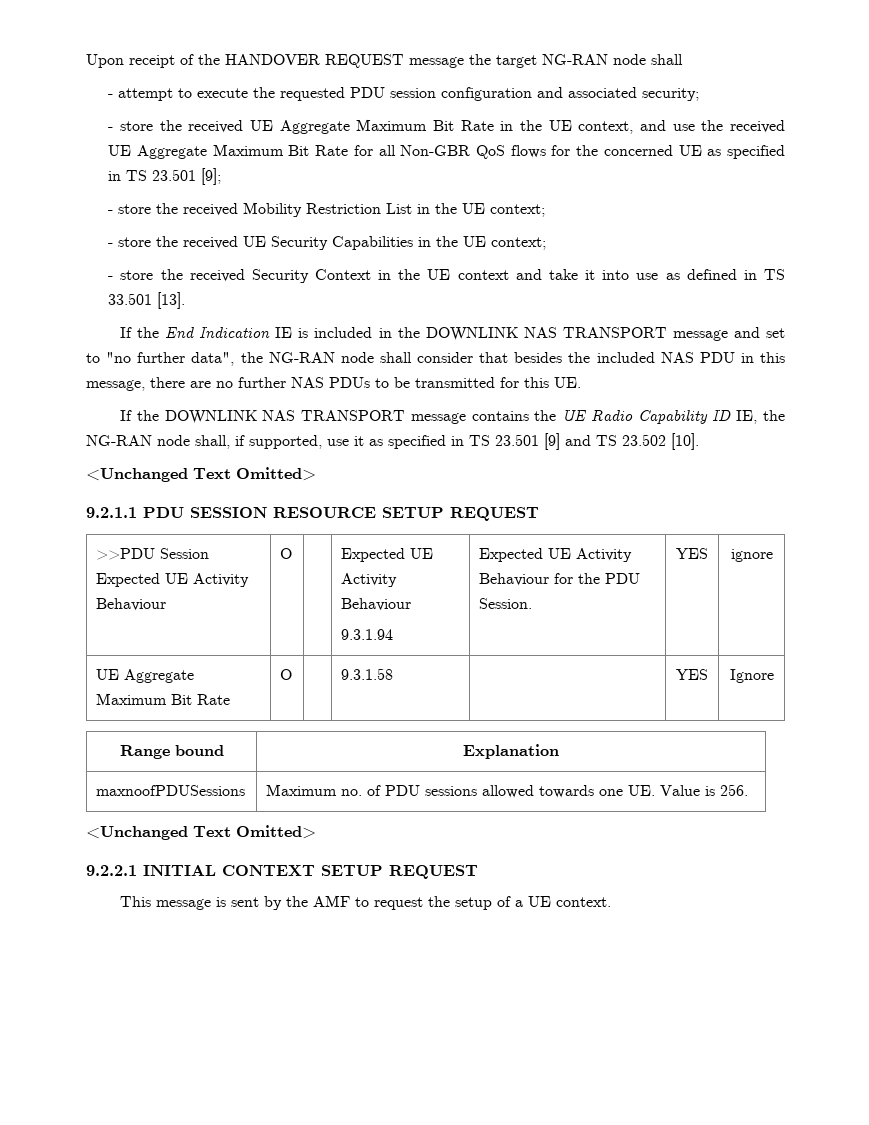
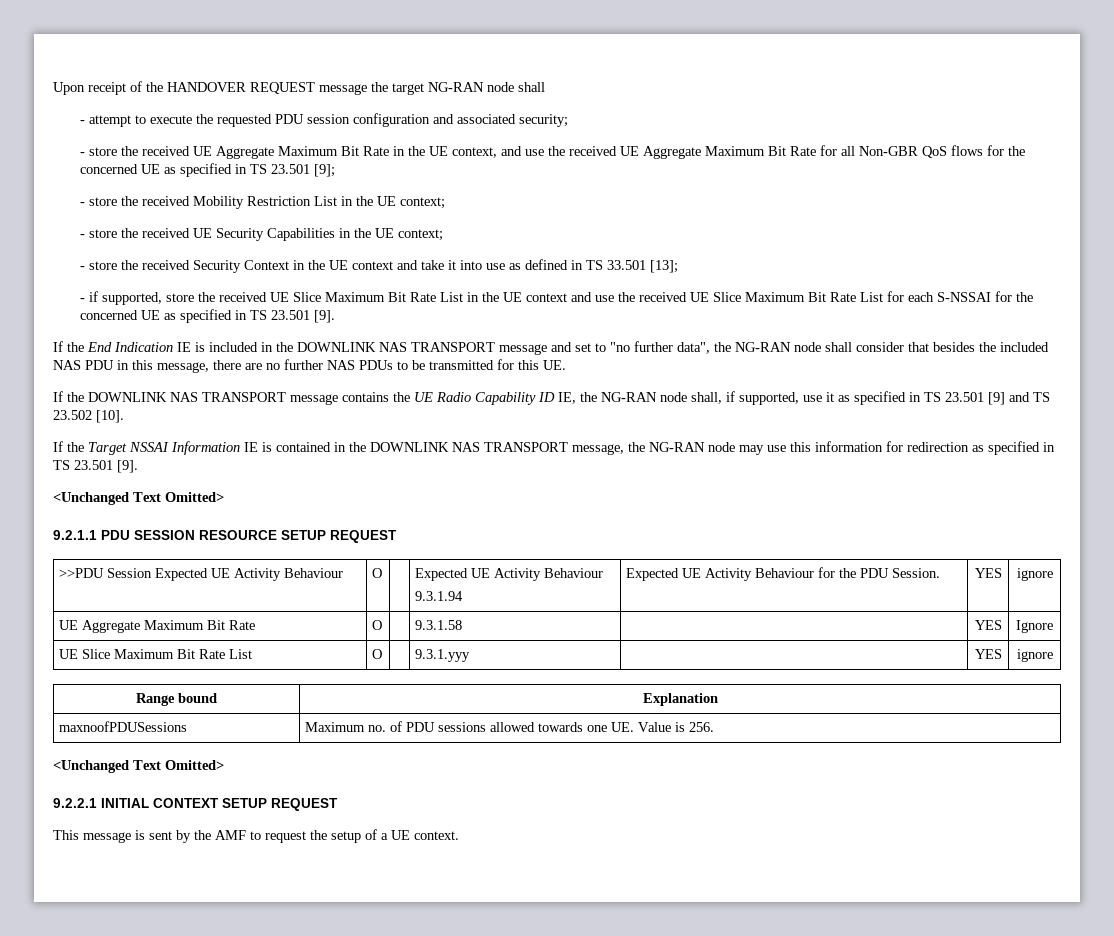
[157,292,186,309] [13]. -> [650,260,679,273] [80,291,1034,305] [80,309,336,323] [13]; // - if supported, store the received UE Slice Maximum Bit Rate List in the UE context and use the received UE Slice Maximum Bit Rate List for each S-NSSAI for the concerned UE as specified in TS 23.501 [9].
(699, 441) none -> [53,441,1055,455] [53,460,138,473] // If the Target NSSAI Information IE is contained in the DOWNLINK NAS TRANSPORT message, the NG-RAN node may use this information for redirection as specified in TS 23.501 [9].
(774, 676) none -> [58,649,252,659] [371,649,382,659] [414,649,470,662] [974,649,1002,659] [1016,649,1053,662] // UE Slice Maximum Bit Rate List | O | | 9.3.1.yyy | | YES | ignore

